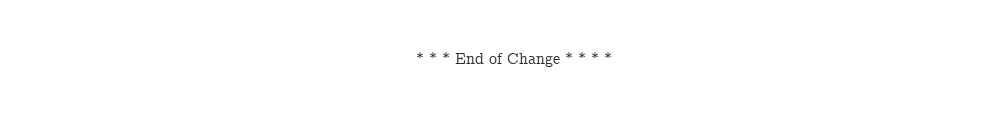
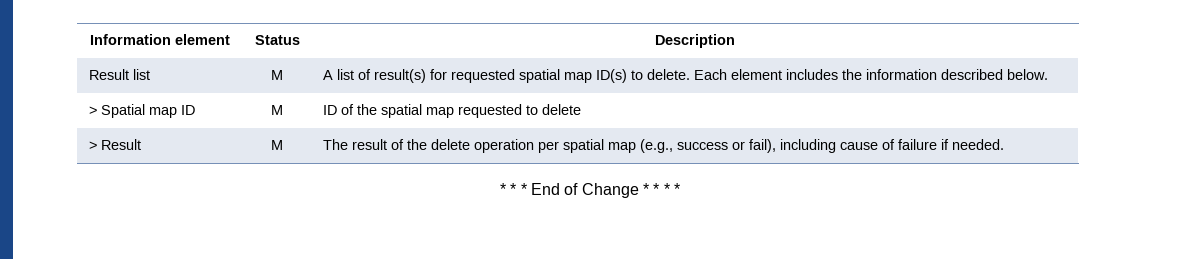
(416, 58) none -> [90,34,230,45] [254,35,300,45] [655,34,735,48] [88,69,150,80] [271,70,283,80] [322,69,1048,83] [88,104,195,118] [271,105,283,115] [322,104,581,118] [88,139,141,150] [271,140,283,150] [322,139,1004,153] Information element | Status | Description // Result list | M | A list of result(s) for requested spatial map ID(s) to delete. Each element includes the information described below. // > Spatial map ID | M | ID of the spatial map requested to delete // > Result | M | The result of the delete operation per spatial map (e.g., success or fail), including cause of failure if needed. //

